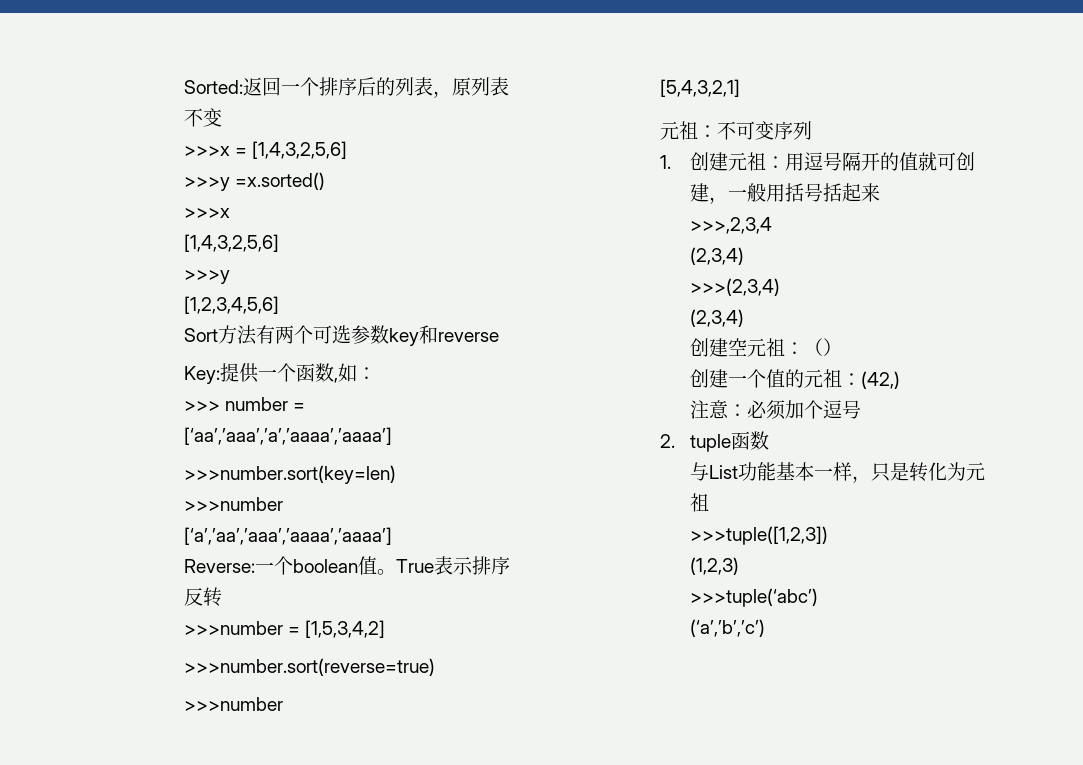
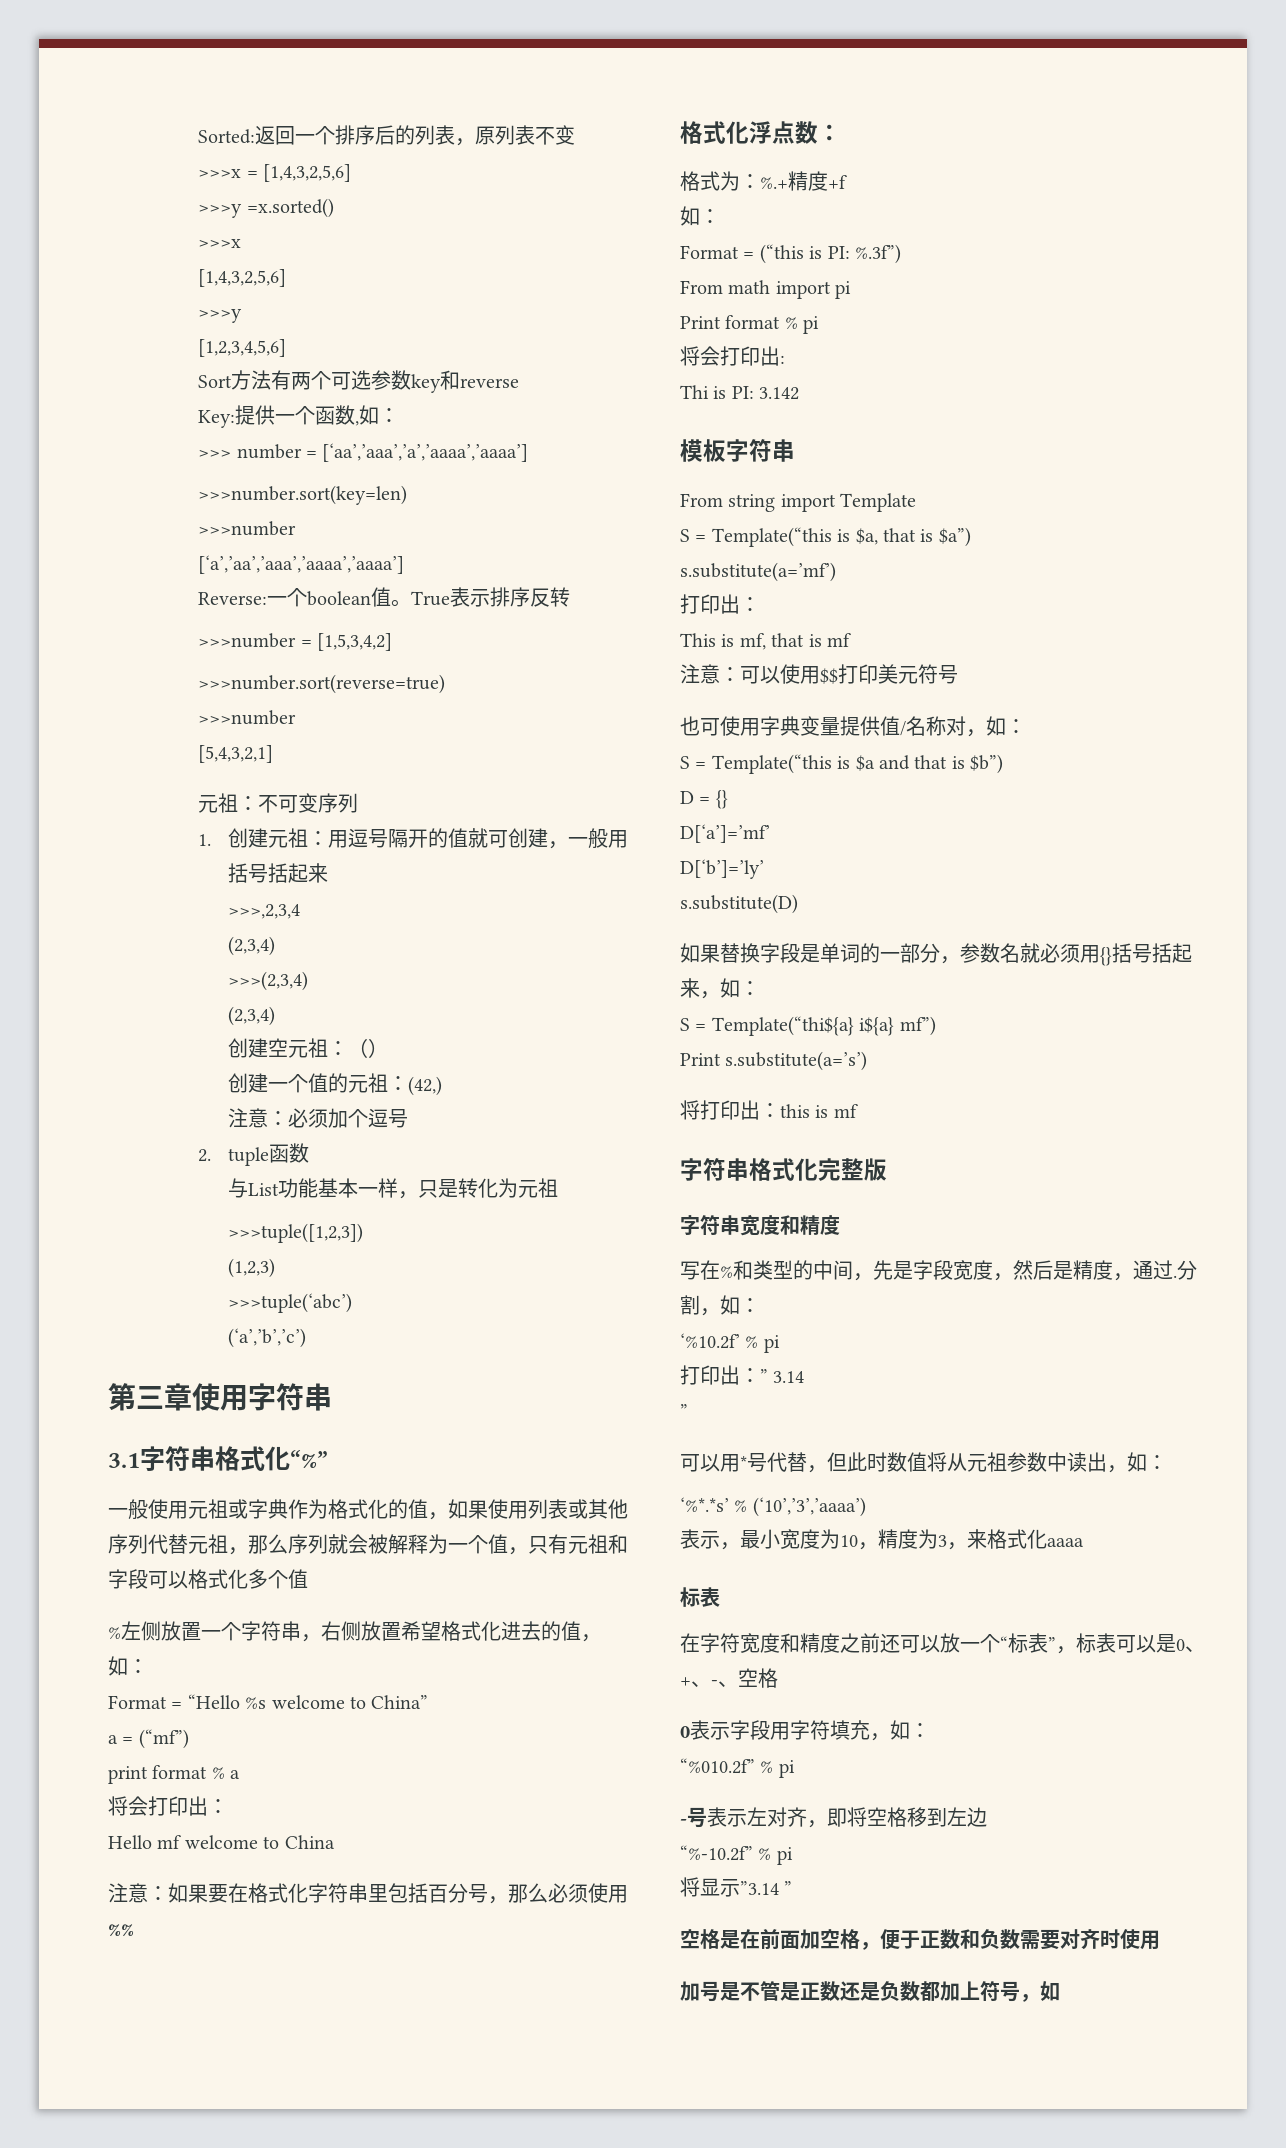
(766, 628) none -> [108,1383,332,1411] [108,1446,328,1471] [108,1499,628,1520] [108,1534,628,1555] [108,1569,308,1589] [108,1621,601,1642] [108,1656,148,1676] [108,1694,429,1709] [108,1729,189,1749] [108,1765,241,1784] [108,1796,228,1816] [108,1835,335,1849] [108,1883,628,1904] [108,1924,134,1936] [680,121,841,144] [680,171,847,191] [680,206,720,226] [680,244,901,264] [680,280,852,299] [680,315,820,334] [680,346,785,366] [680,385,800,400] [680,439,795,462] [680,493,917,512] [680,527,971,547] [680,562,836,582] [680,594,760,614] [680,633,851,650] [680,664,958,684] [680,716,1026,737] [680,754,1004,774] [680,790,728,809] [680,824,770,843] [680,859,764,879] [680,894,798,914] [680,943,1192,966] [680,978,760,999] [680,1016,936,1036] [680,1051,868,1071] [680,1100,858,1120] [680,1158,887,1181] [680,1214,840,1236] [680,1260,1197,1281] [680,1295,760,1316] [680,1333,780,1353] [680,1365,805,1385] [680,1404,688,1418] [680,1452,1167,1473] [680,1497,866,1517] [680,1529,1084,1550] [680,1587,720,1607] [680,1633,1205,1654] [680,1668,778,1688] [680,1720,930,1741] [680,1758,795,1778] [680,1807,987,1828] [680,1845,793,1865] [680,1877,793,1897] [680,1929,1160,1950] [680,1981,1060,2002] // 第三章使用字符串 // 3.1字符串格式化“%” // 一般使用元祖或字典作为格式化的值，如果使用列表或其他序列代替元祖，那么序列就会被解释为一个值，只有元祖和字段可以格式化多个值 // %左侧放置一个字符串，右侧放置希望格式化进去的值，如： // Format = “Hello %s welcome to China” // a = (“mf”) // print format % a // 将会打印出： // Hello mf welcome to China // 注意：如果要在格式化字符串里包括百分号，那么必须使用%% // 格式化浮点数： // 格式为：%.+精度+f // 如： // Format = (“this is PI: %.3f”) // From math import pi // Print format % pi // 将会打印出: // Thi is PI: 3.142 // 模板字符串 // From string import Template // S = Template(“this is $a, that is $a”) // s.substitute(a=’mf’) // 打印出： // This is mf, that is mf // 注意：可以使用$$打印美元符号 // 也可使用字典变量提供值/名称对，如： // S = Template(“this is $a and that is $b”) // D = {} // D[‘a’]=’mf’ // D[‘b’]=’ly’ // s.substitute(D) // 如果替换字段是单词的一部分，参数名就必须用{}括号括起来，如： // S = Template(“thi${a} i${a} mf”) // Print s.substitute(a=’s’) // 将打印出：this is mf // 字符串格式化完整版 // 字符串宽度和精度 // 写在%和类型的中间，先是字段宽度，然后是精度，通过.分割，如： // ‘%10.2f’ % pi // 打印出：” 3.14 // ” // 可以用*号代替，但此时数值将从元祖参数中读出，如： // ‘%*.*s’ % (‘10’,’3’,’aaaa’) // 表示，最小宽度为10，精度为3，来格式化aaaa // 标表 // 在字符宽度和精度之前还可以放一个“标表”，标表可以是0、+、-、空格 // 0表示字段用字符填充，如： // “%010.2f” % pi // -号表示左对齐，即将空格移到左边 // “%-10.2f” % pi // 将显示”3.14 ” // 空格是在前面加空格，便于正数和负数需要对齐时使用 // 加号是不管是正数还是负数都加上符号，如

